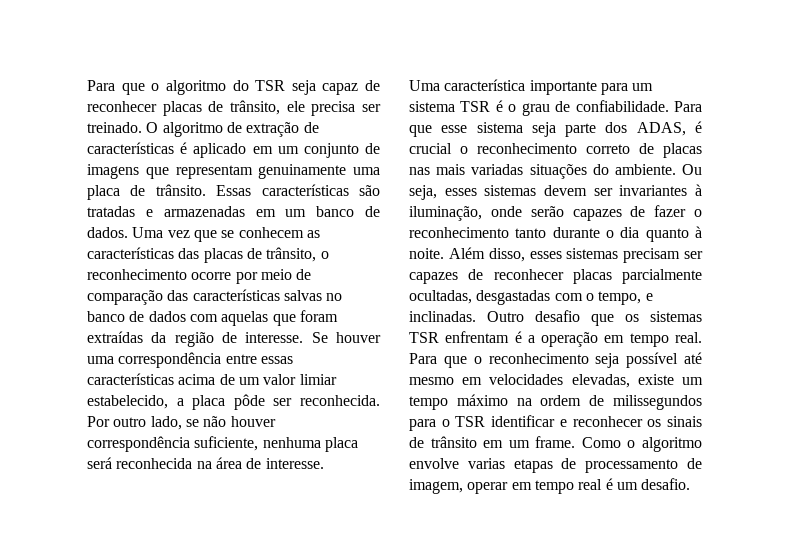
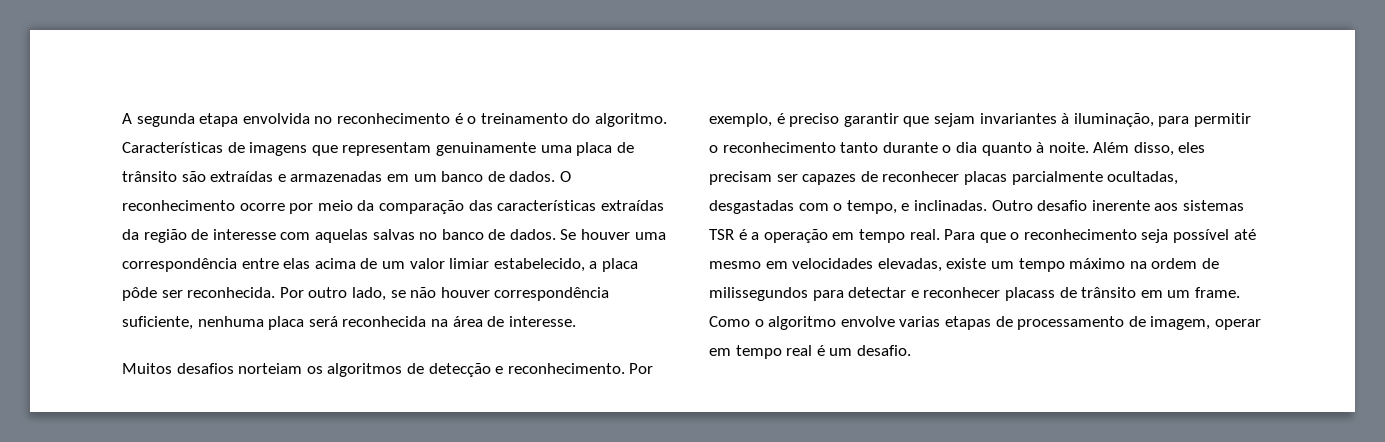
[87,80,380,95] [87,100,381,116] [87,122,319,137] [87,142,359,158] Para que o algoritmo do TSR seja capaz de reconhecer placas de trânsito, ele precisa ser treinado. O algoritmo de extração de características é aplicado em um conjunto -> [122,113,667,127] [122,142,223,153] A segunda etapa envolvida no reconhecimento é o treinamento do algoritmo. Características
[155,184,380,196] [87,206,135,217] trânsito. Essas características são tratadas -> [122,171,274,182] trânsito são extraídas
[132,227,320,242] [87,247,329,263] Uma vez que se conhecem as características das placas de trânsito, o -> [559,171,571,182] O
[296,269,312,280] de -> [357,200,375,211] da
[283,290,343,301] [87,310,338,326] [87,331,304,347] salvas no banco de dados com aquelas que foram extraídas da região de interesse. -> [600,200,664,211] [122,229,556,243] extraídas da região de interesse com aquelas salvas no banco de dados.
[260,356,293,364] [87,373,174,385] essas características -> [283,258,311,269] elas
[409,79,654,95] [409,100,702,116] [409,121,702,137] [409,143,702,158] [409,164,702,179] [409,184,702,200] [409,205,687,221] Uma característica importante para um sistema TSR é o grau de confiabilidade. Para que esse sistema seja parte dos ADAS, é crucial o reconhecimento correto de placas nas mais variadas situações do ambiente. Ou seja, esses sistemas devem ser invariantes à iluminação, onde serão capazes de fazer -> [122,363,654,377] [709,113,1251,127] Muitos desafios norteiam os algoritmos de detecção e reconhecimento. Por exemplo, é preciso garantir que sejam invariantes à iluminação, para permitir
[529,248,619,259] esses sistemas -> [1178,142,1206,153] eles
[591,314,639,326] que os -> [1091,200,1179,211] inerente aos
[445,331,510,343] enfrentam -> (734, 234) none
[441,415,702,427] o TSR identificar e reconhecer os sinais -> [848,287,1055,301] detectar e reconhecer placass

